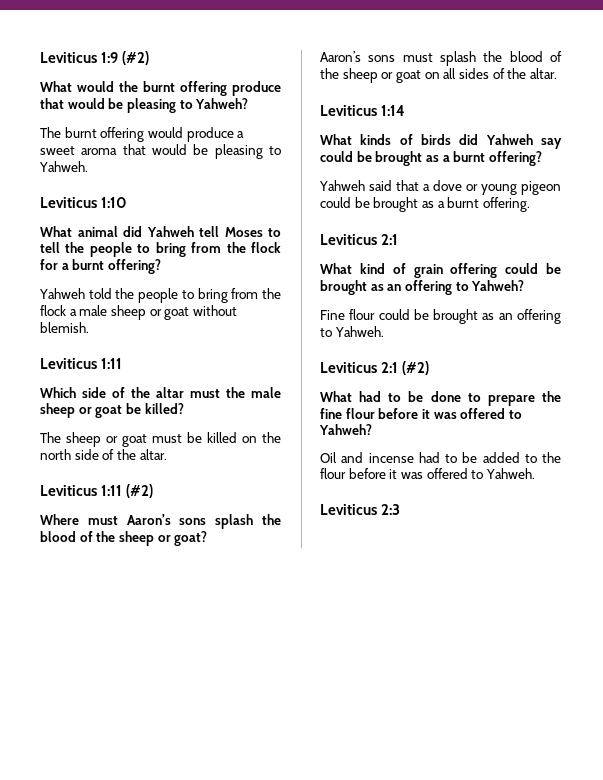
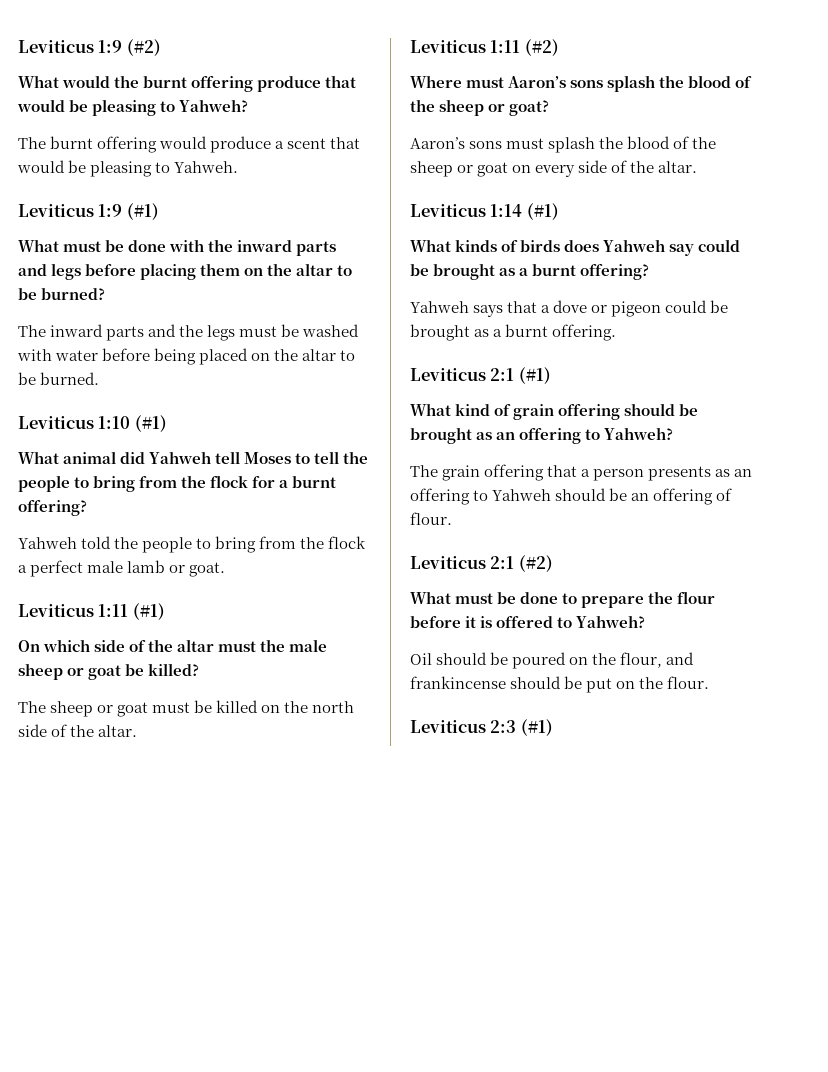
[40,146,118,155] sweet aroma -> [287,138,327,149] scent
(88, 166) none -> [18,203,159,220] [18,239,337,256] [18,263,353,280] [18,288,106,300] [18,324,360,341] [17,348,356,365] [18,372,100,385] // Leviticus 1:9 (#1) // What must be done with the inward parts and legs before placing them on the altar to be burned? // The inward parts and the legs must be washed with water before being placed on the altar to be burned.
(128, 202) none -> [134,415,167,432] (#1)
[79,305,237,320] [40,322,89,333] [40,358,123,369] [40,387,76,398] male sheep or goat without blemish. // Leviticus 1:11 // Which -> [30,560,226,577] [18,603,165,620] [18,639,91,652] perfect male lamb or goat. // Leviticus 1:11 (#1) // On which
[443,68,489,79] all sides -> [535,160,608,177] every side
(406, 110) none -> [526,203,559,220] (#1)
[459,134,479,145] did -> [564,240,600,252] does
[369,180,392,191] said -> [473,305,504,317] says
[481,184,517,195] young -> (608, 309) none
(399, 239) none -> [518,367,551,384] (#1)
[505,263,539,274] could -> [624,403,676,416] should
[320,309,561,324] [320,326,384,337] Fine flour could be brought as an offering to Yahweh. -> [410,464,753,481] [410,488,733,505] [410,512,452,525] The grain offering that a person presents as an offering to Yahweh should be an offering of flour.
[359,391,402,402] had to -> [455,593,494,604] must
[320,408,457,419] fine flour before it was -> [677,591,716,604] [410,616,493,628] flour before it is
[341,452,561,463] [320,468,535,479] and incense had to be added to the flour before it was offered to Yahweh. -> [436,652,695,669] [410,676,710,693] should be poured on the flour, and frankincense should be put on the flour.
(401, 509) none -> [520,719,553,736] (#1)

